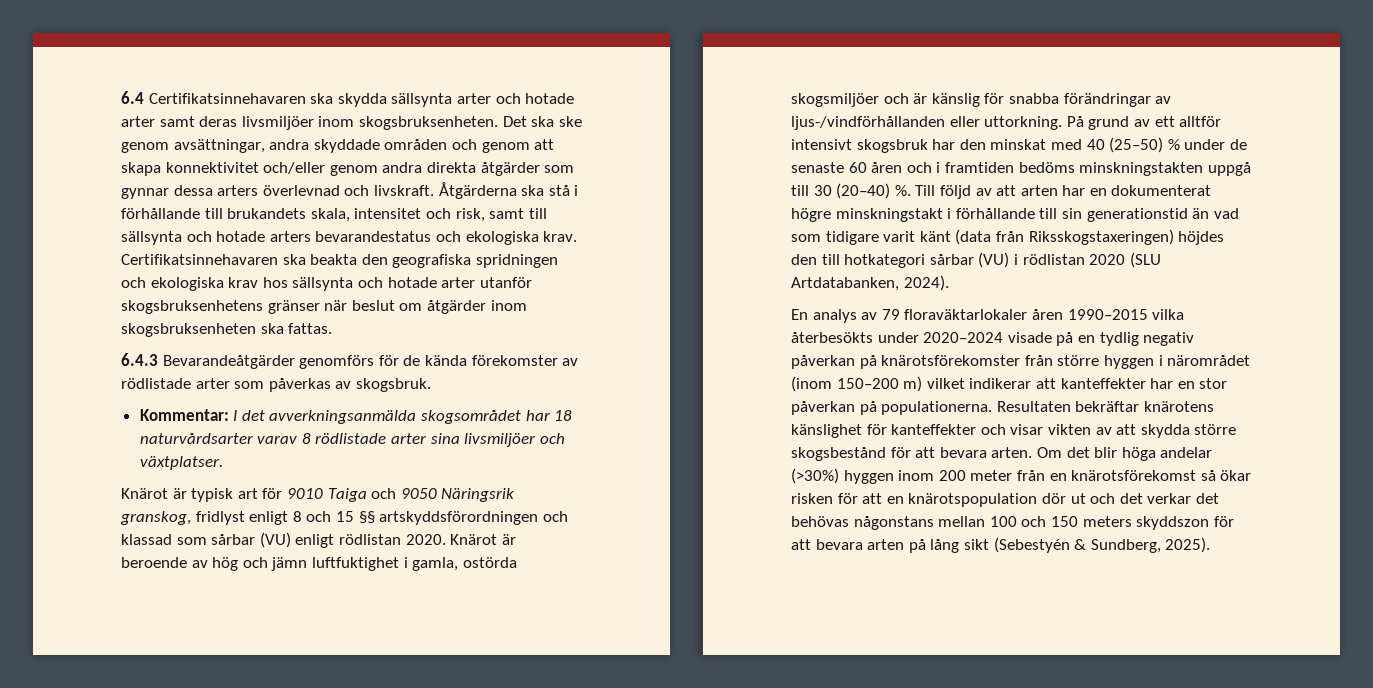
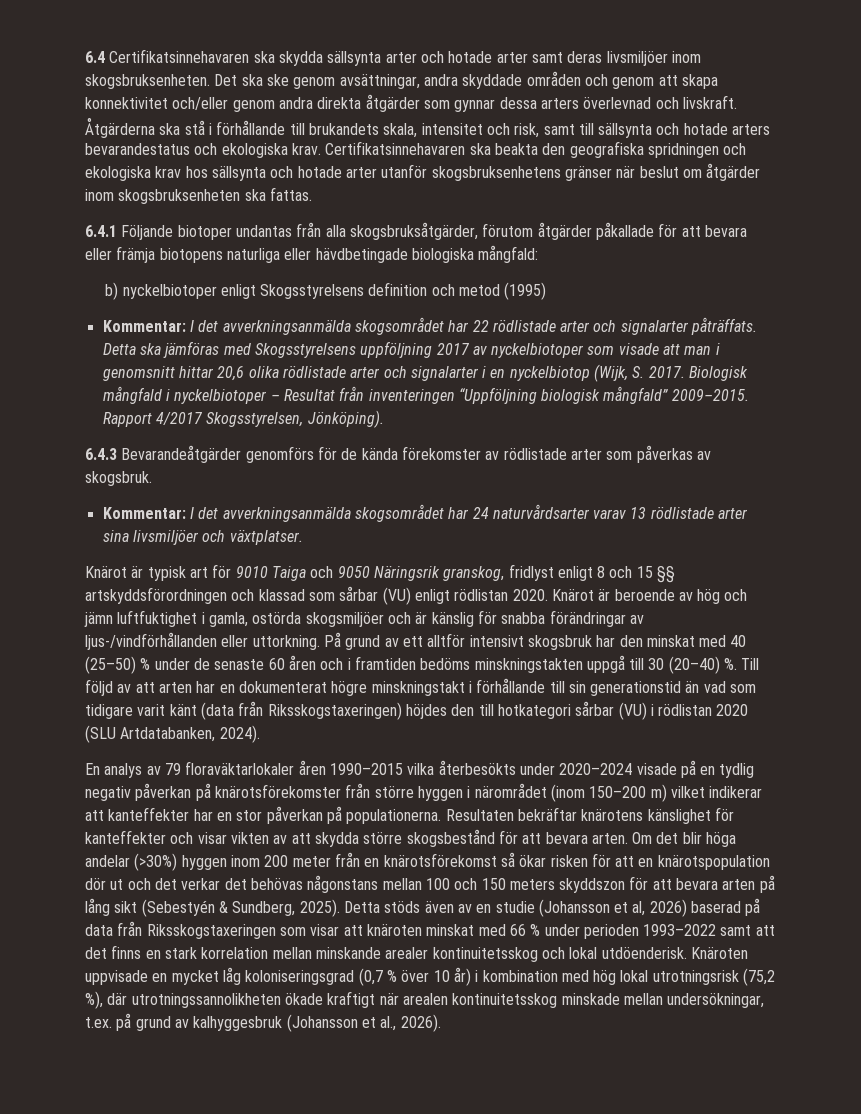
(333, 328) none -> [85,222,747,240] [85,245,539,263] [105,282,547,300] [102,317,758,335] [102,341,720,358] [102,364,749,382] [102,386,749,404] [102,410,384,428] // 6.4.1 Följande biotoper undantas från alla skogsbruksåtgärder, förutom åtgärder påkallade för att bevara eller främja biotopens naturliga eller hävdbetingade biologiska mångfald: // b) nyckelbiotoper enligt Skogsstyrelsens definition och metod (1995) // Kommentar: I det avverkningsanmälda skogsområdet har 22 rödlistade arter och signalarter påträffats. Detta ska jämföras med Skogsstyrelsens uppföljning 2017 av nyckelbiotoper som visade att man i genomsnitt hittar 20,6 olika rödlistade arter och signalarter i en nyckelbiotop (Wijk, S. 2017. Biologisk mångfald i nyckelbiotoper – Resultat från inventeringen “Uppföljning biologisk mångfald” 2009–2015. Rapport 4/2017 Skogsstyrelsen, Jönköping).
[554,410,573,421] 18 -> [472,507,489,519] 24
[301,433,311,444] 8 -> [630,507,647,519] 13
(1211, 545) none -> [343,898,761,917] [85,921,775,939] [85,945,748,962] [85,967,776,986] [85,991,765,1009] [85,1013,441,1032] Detta stöds även av en studie (Johansson et al, 2026) baserad på data från Riksskogstaxeringen som visar att knäroten minskat med 66 % under perioden 1993–2022 samt att det finns en stark korrelation mellan minskande arealer kontinuitetsskog och lokal utdöenderisk. Knäroten uppvisade en mycket låg koloniseringsgrad (0,7 % över 10 år) i kombination med hög lokal utrotningsrisk (75,2 %), där utrotningssannolikheten ökade kraftigt när arealen kontinuitetsskog minskade mellan undersökningar, t.ex. på grund av kalhyggesbruk (Johansson et al., 2026).

